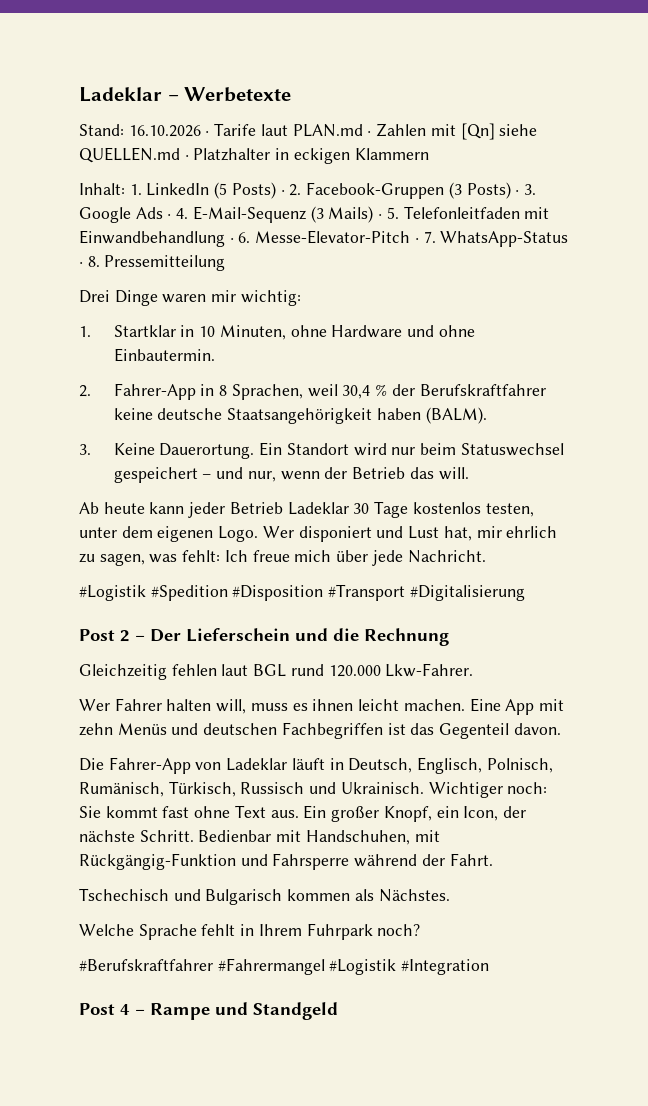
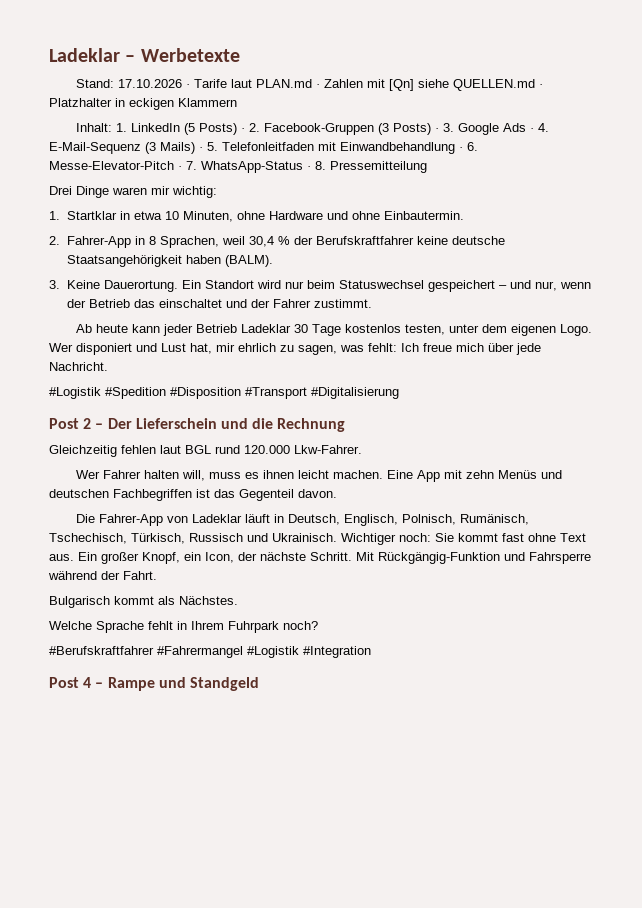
[128,125,201,137] 16.10.2026 -> [118,79,183,88] 17.10.2026
(195, 331) none -> [133,211,162,220] etwa
[438,467,469,480] will. -> [158,299,372,308] einschaltet und der Fahrer zustimmt.
(164, 789) none -> [49,533,127,544] Tschechisch,
[198,830,440,845] Bedienbar mit Handschuhen, mit -> [356,552,374,561] Mit
[79,888,351,905] Tschechisch und Bulgarisch kommen -> [49,596,154,608] Bulgarisch kommt

